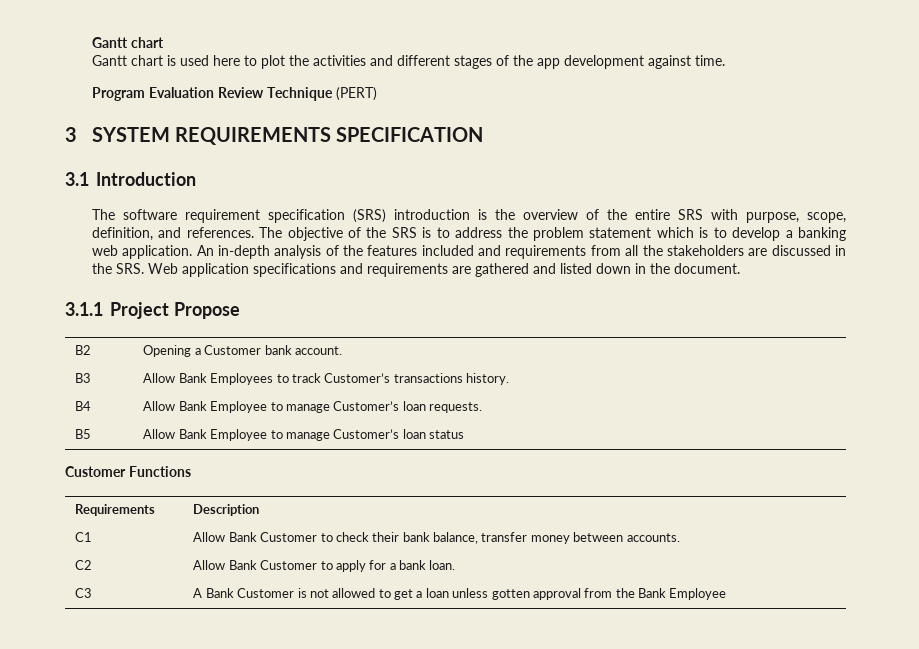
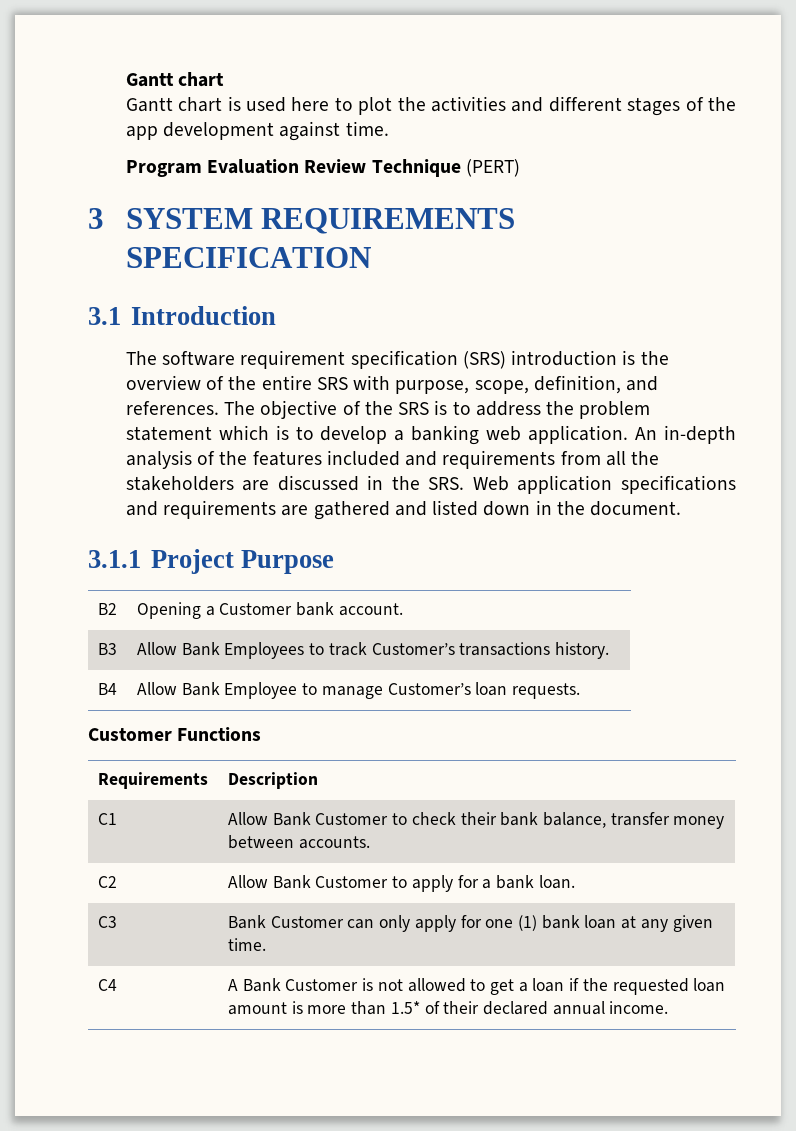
[173,302,240,319] Propose -> [240,550,334,574] Purpose
[75,429,92,439] [143,429,465,441] // B5 | Allow Bank Employee to manage Customer’s loan status -> (581, 691) none
(93, 593) none -> [227,915,713,932] [227,938,266,951] [97,979,117,991] | Bank Customer can only apply for one (1) bank loan at any given time. // C4
[452,588,727,600] unless gotten approval from the Bank Employee -> [569,978,726,995] [227,1001,669,1015] if the requested loan amount is more than 1.5* of their declared annual income.

